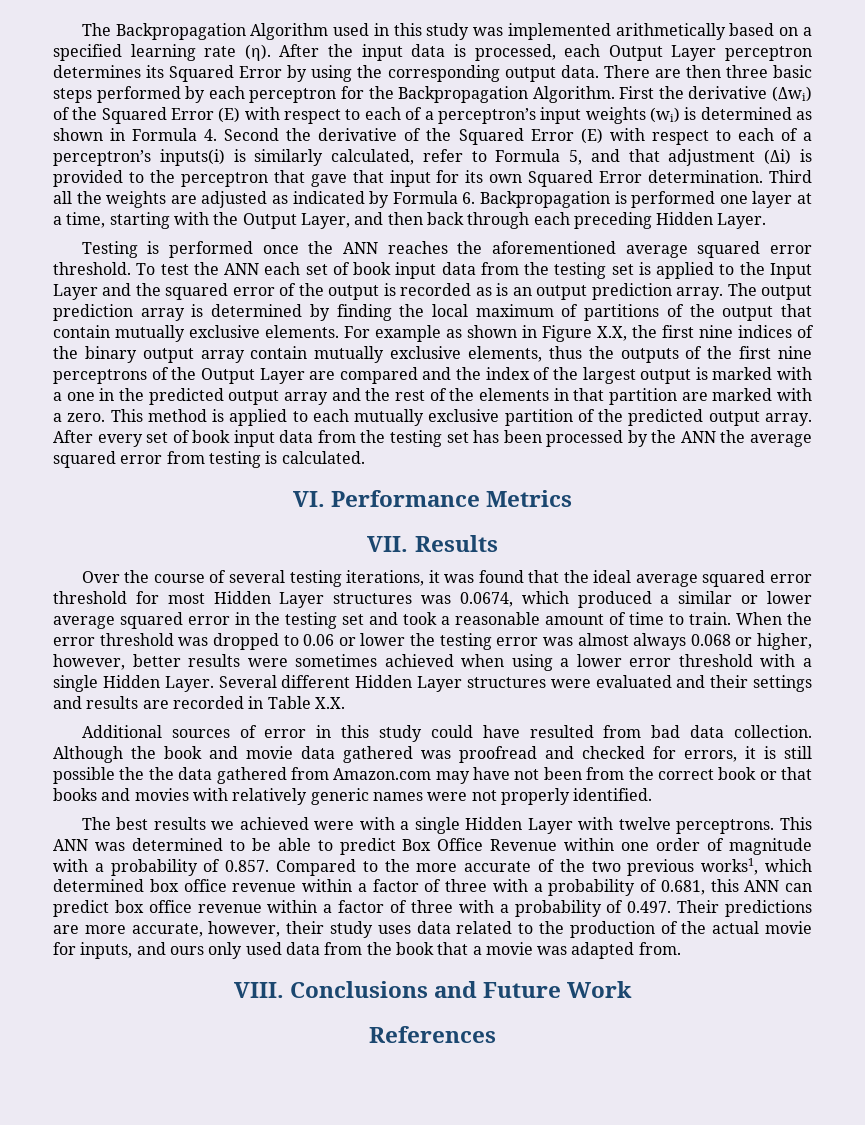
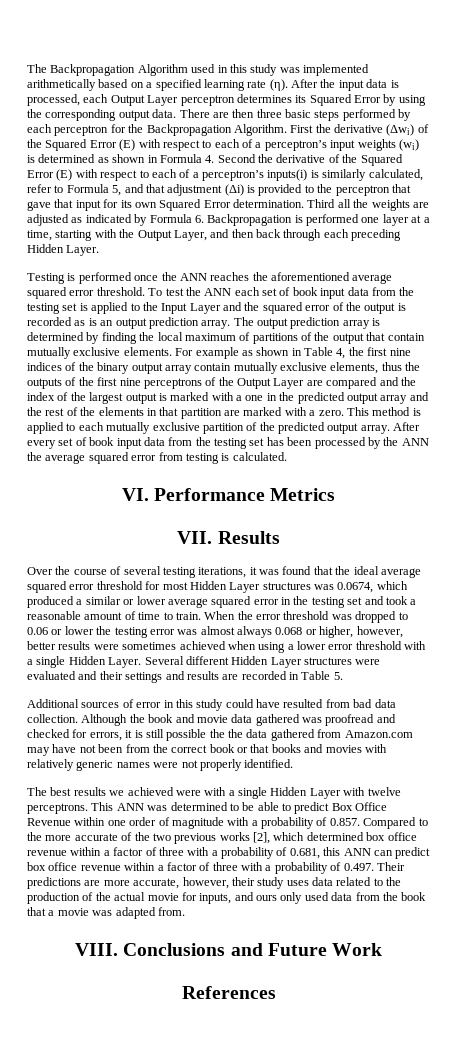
[542,325,627,342] Figure X.X, -> [304,347,346,359] Table 4,
[314,697,345,709] X.X. -> [333,672,343,680] 5.
[701,858,759,875] works1, -> [219,832,270,844] works [2],

